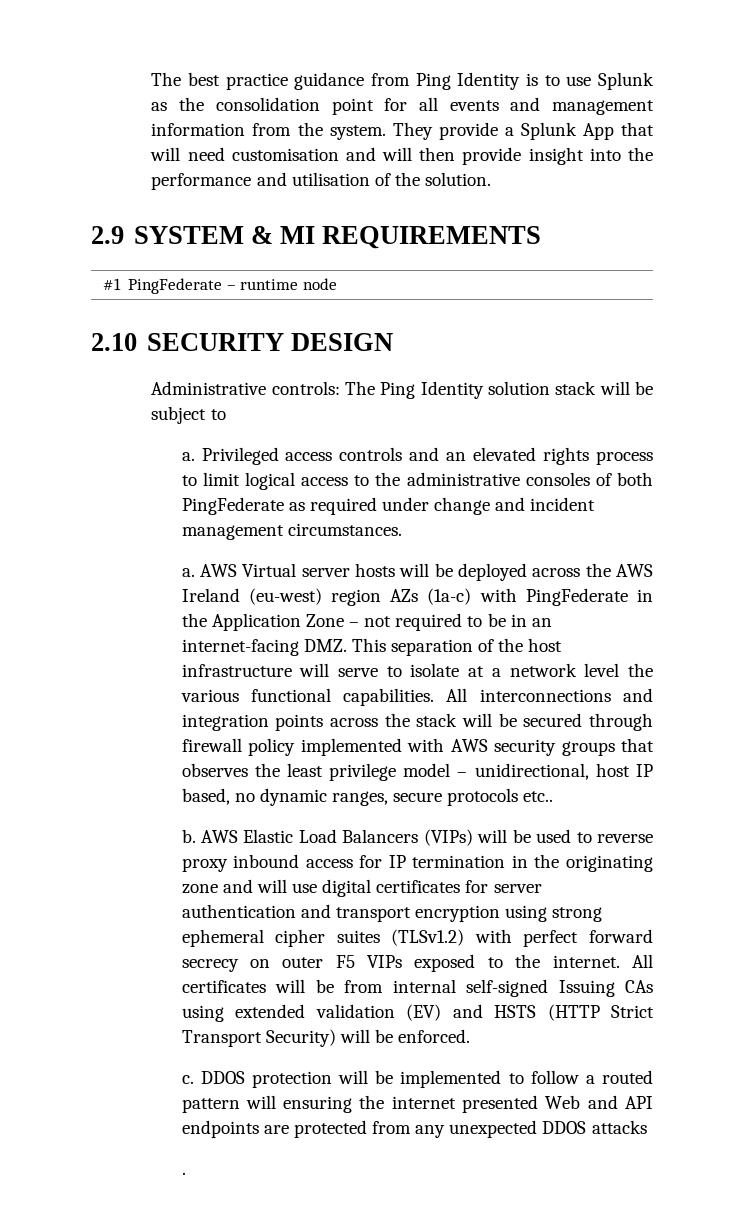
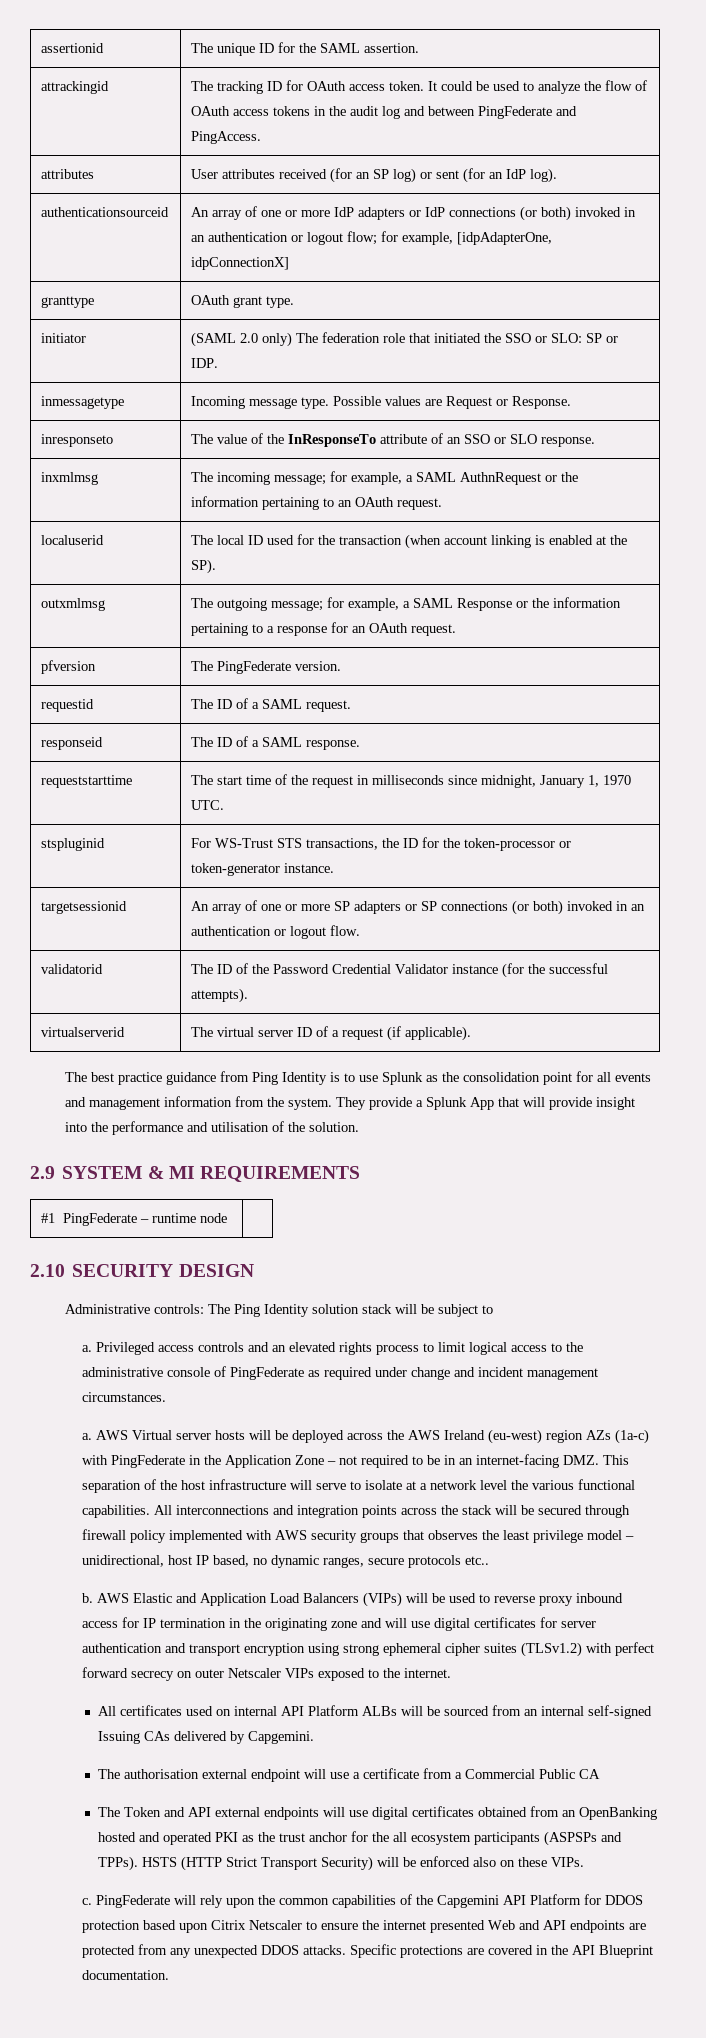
(151, 79) none -> [41,43,105,53] [191,42,420,56] [41,81,110,94] [191,80,648,94] [191,106,578,119] [191,131,262,144] [41,169,95,179] [191,168,558,183] [41,207,170,217] [191,206,637,221] [191,231,553,245] [191,257,290,270] [41,296,95,308] [191,295,295,308] [41,333,87,343] [191,332,619,347] [191,358,219,368] [41,396,125,409] [191,396,572,409] [41,434,114,447] [191,433,596,447] [41,472,99,485] [191,471,579,485] [191,496,443,510] [41,535,105,545] [191,534,628,549] [191,559,217,574] [41,598,106,611] [191,597,622,611] [191,622,457,636] [41,660,97,674] [191,661,342,674] [41,699,95,712] [191,698,352,712] [41,737,104,750] [191,736,361,750] [41,775,133,788] [191,774,632,788] [191,800,225,810] [41,838,106,851] [191,837,572,851] [191,863,335,876] [41,901,128,914] [191,900,646,915] [191,925,361,939] [41,964,104,974] [191,963,609,978] [191,988,249,1003] [41,1027,126,1037] [191,1026,472,1041] assertionid | The unique ID for the SAML assertion. // attrackingid | The tracking ID for OAuth access token. It could be used to analyze the flow of OAuth access tokens in the audit log and between PingFederate and PingAccess. // attributes | User attributes received (for an SP log) or sent (for an IdP log). // authenticationsourceid | An array of one or more IdP adapters or IdP connections (or both) invoked in an authentication or logout flow; for example, [idpAdapterOne, idpConnectionX] // granttype | OAuth grant type. // initiator | (SAML 2.0 only) The federation role that initiated the SSO or SLO: SP or IDP. // inmessagetype | Incoming message type. Possible values are Request or Response. // inresponseto | The value of the InResponseTo attribute of an SSO or SLO response. // inxmlmsg | The incoming message; for example, a SAML AuthnRequest or the information pertaining to an OAuth request. // localuserid | The local ID used for the transaction (when account linking is enabled at the SP). // outxmlmsg | The outgoing message; for example, a SAML Response or the information pertaining to a response for an OAuth request. // pfversion | The PingFederate version. // requestid | The ID of a SAML request. // responseid | The ID of a SAML response. // requeststarttime | The start time of the request in milliseconds since midnight, January 1, 1970 UTC. // stspluginid | For WS-Trust STS transactions, the ID for the token-processor or token-generator instance. // targetsessionid | An array of one or more SP adapters or SP connections (or both) invoked in an authentication or logout flow. // validatorid | The ID of the Password Credential Validator instance (for the successful attempts). // virtualserverid | The virtual server ID of a request (if applicable). //
[187,147,456,161] need customisation and will then -> (545, 1102) none
[525,472,653,486] consoles of both -> [166,1366,226,1377] console of
(294, 836) none -> [175,1593,267,1606] and Application
[335,955,355,968] F5 -> [227,1668,281,1678] Netscaler
(620, 961) none -> (451, 1673) //
[275,979,653,997] [181,1004,483,1022] will be from internal self-signed Issuing CAs using extended validation (EV) and -> [185,1705,652,1719] [97,1731,314,1744] [97,1768,600,1782] [97,1806,657,1820] [97,1831,622,1846] [97,1856,138,1871] used on internal API Platform ALBs will be sourced from an internal self-signed Issuing CAs delivered by Capgemini. // The authorisation external endpoint will use a certificate from a Commercial Public CA // The Token and API external endpoints will use digital certificates obtained from an OpenBanking hosted and operated PKI as the trust anchor for the all ecosystem participants (ASPSPs and TPPs).
[398,1029,471,1043] [181,1070,653,1088] [181,1095,353,1113] enforced. // c. DDOS protection will be implemented to follow a routed pattern will ensuring -> [419,1856,584,1867] [81,1894,643,1908] [81,1920,358,1933] enforced also on these VIPs. // c. PingFederate will rely upon the common capabilities of the Capgemini API Platform for DDOS protection based upon Citrix Netscaler to ensure
[591,1120,647,1134] [181,1172,186,1175] attacks // . -> [302,1944,653,1958] [81,1970,169,1980] attacks. Specific protections are covered in the API Blueprint documentation.

